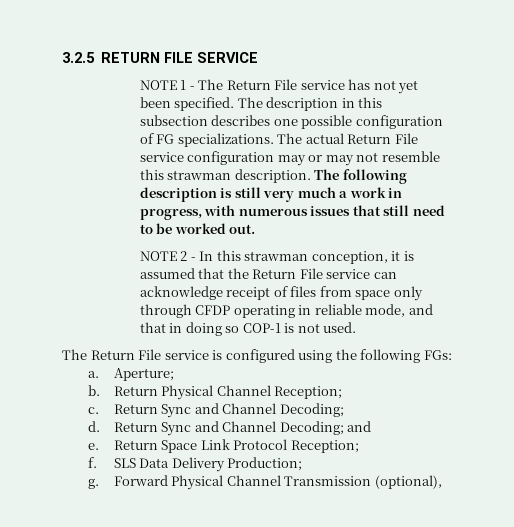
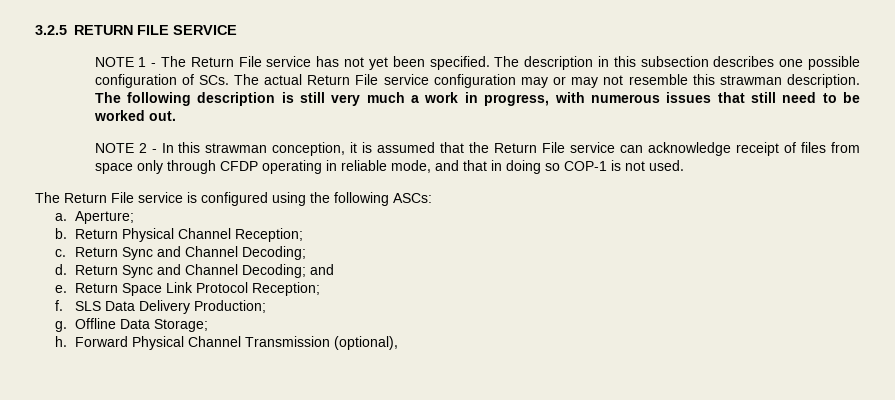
[156,133,274,147] FG specializations. -> [198,75,229,85] SCs.
[423,350,452,360] FGs: -> [393,193,432,203] ASCs:
(99, 484) none -> [74,318,208,332] [54,336,67,347] Offline Data Storage; // h.

